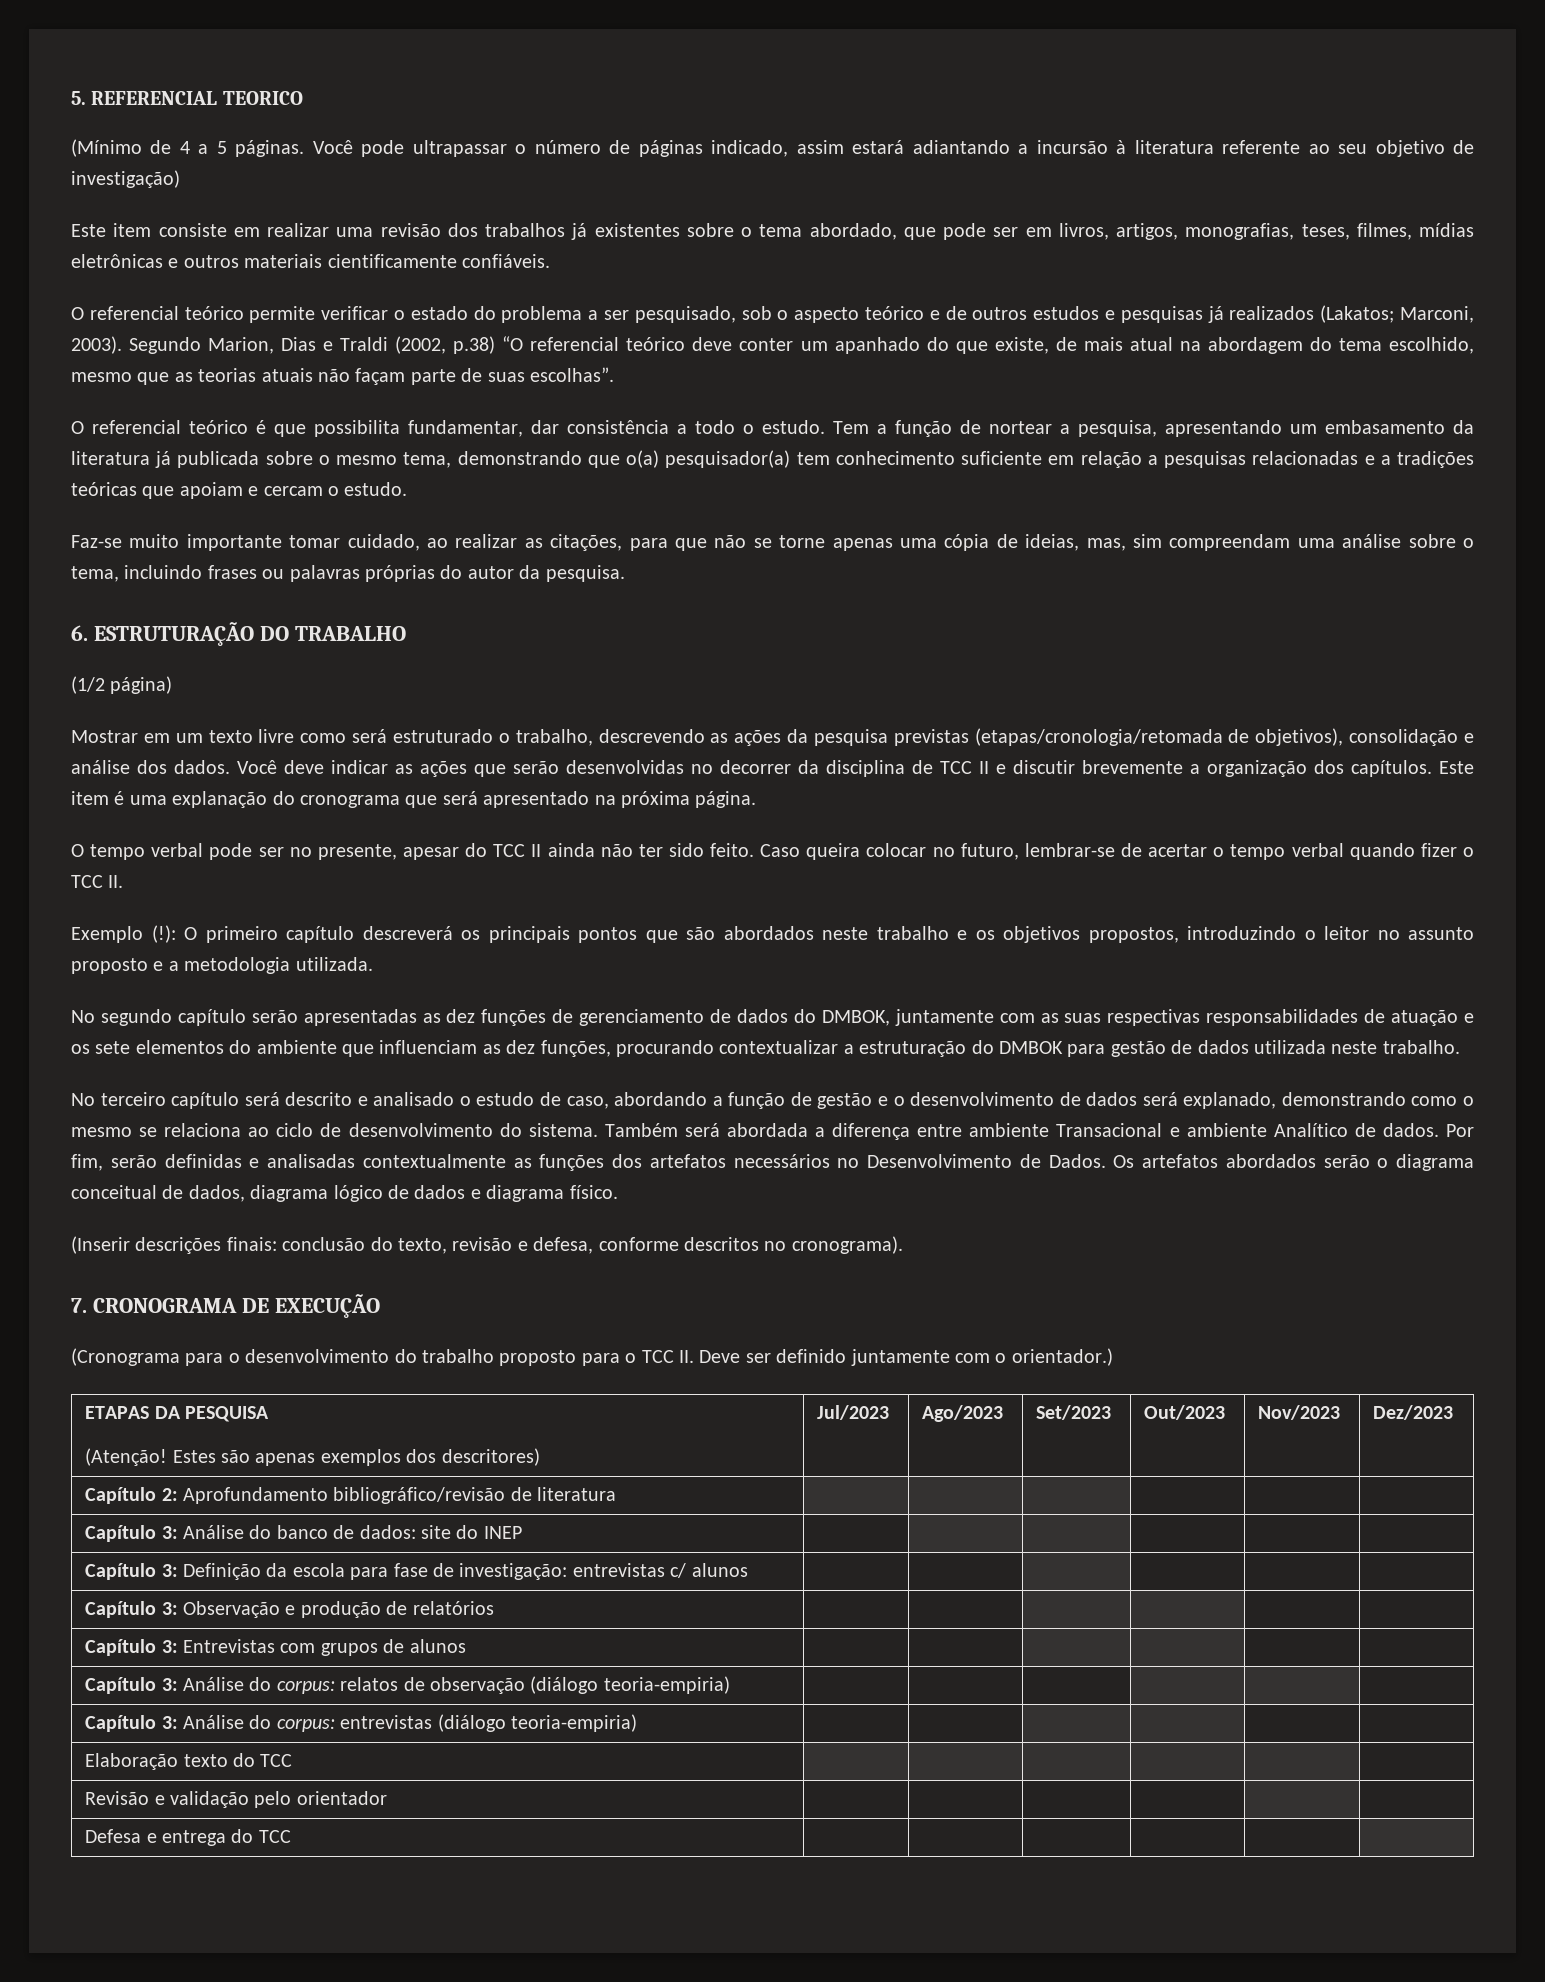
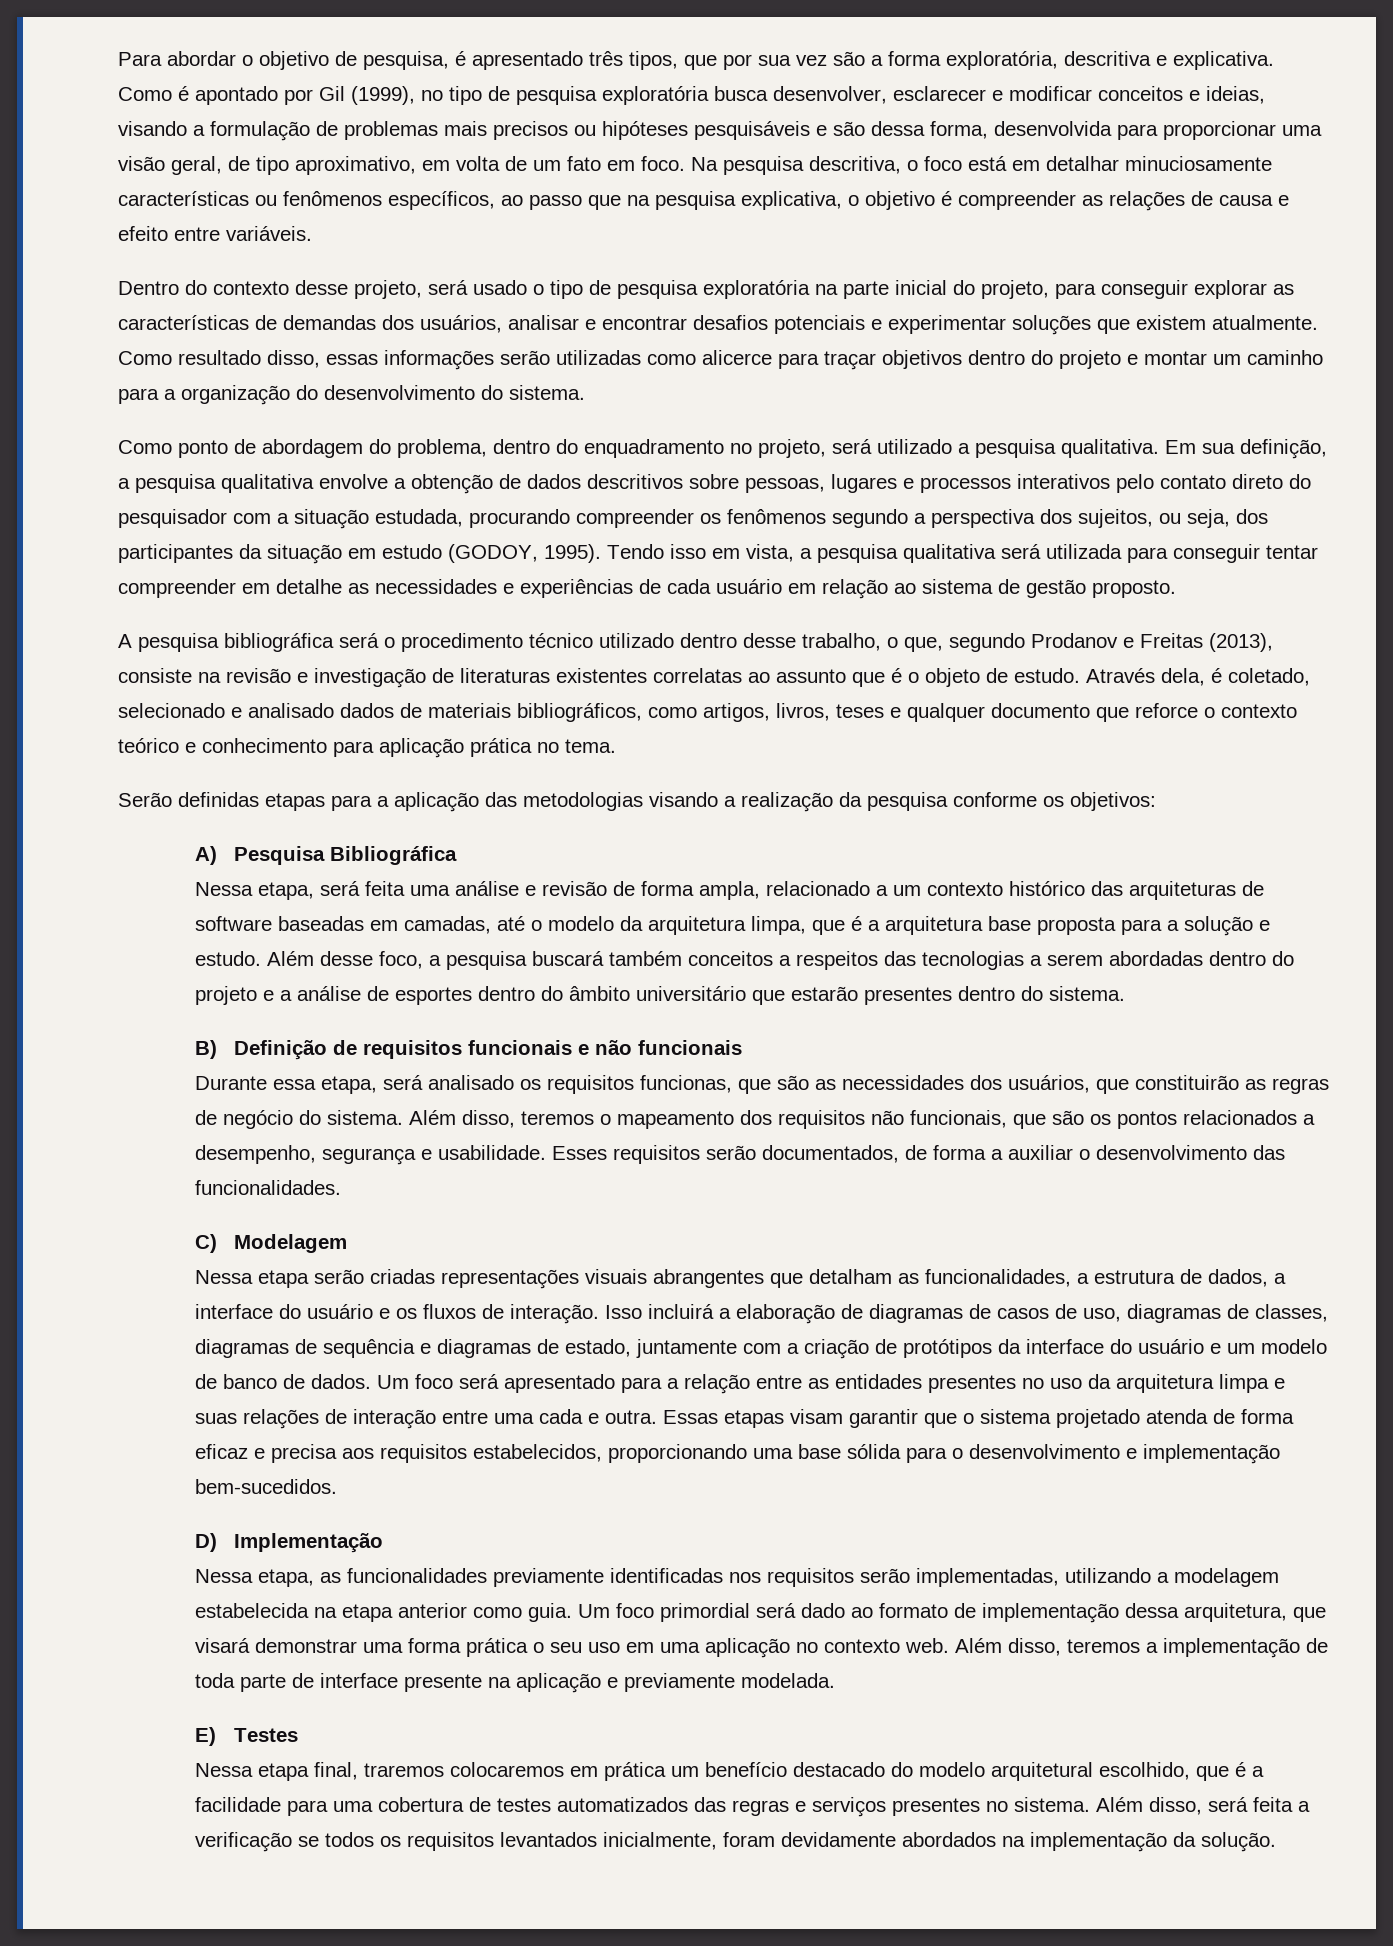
[71,91,303,105] [71,139,1475,157] [71,170,180,188] [71,223,1474,240] [71,254,550,268] [71,305,1474,323] [71,336,1474,354] [71,367,614,385] [71,420,1474,437] [71,450,1474,468] [71,482,408,499] [71,534,1475,551] [71,565,625,582] [71,622,406,646] [71,676,173,694] [71,728,1474,746] [71,760,1474,777] [71,791,757,808] [71,843,1475,860] [71,875,124,888] [71,925,1474,943] [71,957,373,974] [71,1009,1475,1026] [71,1040,1460,1057] [71,1092,1474,1109] [71,1123,1474,1140] [71,1154,1474,1171] [71,1185,618,1202] [71,1236,903,1254] [71,1294,380,1318] [71,1348,1113,1366] [85,1406,270,1422] [85,1448,540,1466] [817,1405,890,1420] [922,1405,1004,1422] [1036,1405,1112,1420] [1144,1405,1226,1420] [1258,1405,1341,1420] [1373,1405,1454,1420] [85,1487,617,1504] [85,1525,522,1542] [85,1563,748,1580] [85,1601,494,1618] [85,1639,466,1656] [85,1676,730,1694] [85,1714,638,1732] [85,1753,293,1770] [85,1791,387,1808] [85,1829,291,1846] 5. REFERENCIAL TEORICO // (Mínimo de 4 a 5 páginas. Você pode ultrapassar o número de páginas indicado, assim estará adiantando a incursão à literatura referente ao seu objetivo de investigação) // Este item consiste em realizar uma revisão dos trabalhos já existentes sobre o tema abordado, que pode ser em livros, artigos, monografias, teses, filmes, mídias eletrônicas e outros materiais cientificamente confiáveis. // O referencial teórico permite verificar o estado do problema a ser pesquisado, sob o aspecto teórico e de outros estudos e pesquisas já realizados (Lakatos; Marconi, 2003). Segundo Marion, Dias e Traldi (2002, p.38) “O referencial teórico deve conter um apanhado do que existe, de mais atual na abordagem do tema escolhido, mesmo que as teorias atuais não façam parte de suas escolhas”. // O referencial teórico é que possibilita fundamentar, dar consistência a todo o estudo. Tem a função de nortear a pesquisa, apresentando um embasamento da literatura já publicada sobre o mesmo tema, demonstrando que o(a) pesquisador(a) tem conhecimento suficiente em relação a pesquisas relacionadas e a tradições teóricas que apoiam e cercam o estudo. // Faz-se muito importante tomar cuidado, ao realizar as citações, para que não se torne apenas uma cópia de ideias, mas, sim compreendam uma análise sobre o tema, incluindo frases ou palavras próprias do autor da pesquisa. // 6. ESTRUTURAÇÃO DO TRABALHO // (1/2 página) // Mostrar em um texto livre como será estruturado o trabalho, descrevendo as ações da pesquisa previstas (etapas/cronologia/retomada de objetivos), consolidação e análise dos dados. Você deve indicar as ações que serão desenvolvidas no decorrer da disciplina de TCC II e discutir brevemente a organização dos capítulos. Este item é uma explanação do cronograma que será apresentado na próxima página. // O tempo verbal pode ser no presente, apesar do TCC II ainda não ter sido feito. Caso queira colocar no futuro, lembrar-se de acertar o tempo verbal quando fizer o TCC II. // Exemplo (!): O primeiro capítulo descreverá os principais pontos que são abordados neste trabalho e os objetivos propostos, introduzindo o leitor no assunto proposto e a metodologia utilizada. // No segundo capítulo serão apresentadas as dez funções de gerenciamento de dados do DMBOK, juntamente com as suas respectivas responsabilidades de atuação e os sete elementos do ambiente que influenciam as dez funções, procurando contextualizar a estruturação do DMBOK para gestão de dados utilizada neste trabalho. // No terceiro capítulo será descrito e analisado o estudo de caso, abordando a função de gestão e o desenvolvimento de dados será explanado, demonstrando como o mesmo se relaciona ao ciclo de desenvolvimento do sistema. Também será abordada a diferença entre ambiente Transacional e ambiente Analítico de dados. Por fim, serão definidas e analisadas contextualmente as funções dos artefatos necessários no Desenvolvimento de Dados. Os artefatos abordados serão o diagrama conceitual de dados, diagrama lógico de dados e diagrama físico. // (Inserir descrições finais: conclusão do texto, revisão e defesa, conforme descritos no cronograma). // 7. CRONOGRAMA DE EXECUÇÃO // (Cronograma para o desenvolvimento do trabalho proposto para o TCC II. Deve ser definido juntamente com o orientador.) // ETAPAS DA PESQUISA // (Atenção! Estes são apenas exemplos dos descritores) | Jul/2023 | Ago/2023 | Set/2023 | Out/2023 | Nov/2023 | Dez/2023 // Capítulo 2: Aprofundamento bibliográfico/revisão de literatura | | | | | | // Capítulo 3: Análise do banco de dados: site do INEP | | | | | | // Capítulo 3: Definição da escola para fase de investigação: entrevistas c/ alunos | | | | | | // Capítulo 3: Observação e produção de relatórios | | | | | | // Capítulo 3: Entrevistas com grupos de alunos | | | | | | // Capítulo 3: Análise do corpus: relatos de observação (diálogo teoria-empiria) | | | | | | // Capítulo 3: Análise do corpus: entrevistas (diálogo teoria-empiria) | | | | | | // Elaboração texto do TCC | | | | | | // Revisão e validação pelo orientador | | | | | | // Defesa e entrega do TCC | | | | | | -> [118,51,1274,70] [118,86,1265,105] [118,121,1322,141] [118,156,1272,175] [118,191,1289,211] [118,226,312,241] [118,280,1294,299] [118,315,1318,335] [118,350,1323,370] [118,385,585,405] [118,439,1327,459] [118,474,1311,494] [118,509,1268,529] [118,544,1318,564] [118,579,1176,599] [118,633,1273,652] [118,668,1310,688] [118,703,1297,722] [118,738,616,758] [118,792,1156,812] [195,846,457,865] [195,881,1265,900] [195,916,1271,936] [195,951,1295,970] [195,986,1126,1005] [195,1040,742,1060] [195,1075,1330,1094] [195,1110,1316,1129] [195,1145,1286,1165] [195,1180,342,1195] [195,1234,347,1253] [195,1269,1287,1289] [195,1304,1329,1324] [195,1339,1328,1359] [195,1374,1286,1394] [195,1409,1295,1429] [195,1444,1281,1464] [195,1479,338,1494] [195,1533,383,1553] [195,1568,1280,1587] [195,1603,1327,1623] [195,1638,1329,1658] [195,1673,836,1693] [195,1727,298,1746] [195,1762,1265,1781] [195,1797,1311,1817] [195,1832,1277,1852] Para abordar o objetivo de pesquisa, é apresentado três tipos, que por sua vez são a forma exploratória, descritiva e explicativa. Como é apontado por Gil (1999), no tipo de pesquisa exploratória busca desenvolver, esclarecer e modificar conceitos e ideias, visando a formulação de problemas mais precisos ou hipóteses pesquisáveis e são dessa forma, desenvolvida para proporcionar uma visão geral, de tipo aproximativo, em volta de um fato em foco. Na pesquisa descritiva, o foco está em detalhar minuciosamente características ou fenômenos específicos, ao passo que na pesquisa explicativa, o objetivo é compreender as relações de causa e efeito entre variáveis. // Dentro do contexto desse projeto, será usado o tipo de pesquisa exploratória na parte inicial do projeto, para conseguir explorar as características de demandas dos usuários, analisar e encontrar desafios potenciais e experimentar soluções que existem atualmente. Como resultado disso, essas informações serão utilizadas como alicerce para traçar objetivos dentro do projeto e montar um caminho para a organização do desenvolvimento do sistema. // Como ponto de abordagem do problema, dentro do enquadramento no projeto, será utilizado a pesquisa qualitativa. Em sua definição, a pesquisa qualitativa envolve a obtenção de dados descritivos sobre pessoas, lugares e processos interativos pelo contato direto do pesquisador com a situação estudada, procurando compreender os fenômenos segundo a perspectiva dos sujeitos, ou seja, dos participantes da situação em estudo (GODOY, 1995). Tendo isso em vista, a pesquisa qualitativa será utilizada para conseguir tentar compreender em detalhe as necessidades e experiências de cada usuário em relação ao sistema de gestão proposto. // A pesquisa bibliográfica será o procedimento técnico utilizado dentro desse trabalho, o que, segundo Prodanov e Freitas (2013), consiste na revisão e investigação de literaturas existentes correlatas ao assunto que é o objeto de estudo. Através dela, é coletado, selecionado e analisado dados de materiais bibliográficos, como artigos, livros, teses e qualquer documento que reforce o contexto teórico e conhecimento para aplicação prática no tema. // Serão definidas etapas para a aplicação das metodologias visando a realização da pesquisa conforme os objetivos: // A) Pesquisa Bibliográfica // Nessa etapa, será feita uma análise e revisão de forma ampla, relacionado a um contexto histórico das arquiteturas de software baseadas em camadas, até o modelo da arquitetura limpa, que é a arquitetura base proposta para a solução e estudo. Além desse foco, a pesquisa buscará também conceitos a respeitos das tecnologias a serem abordadas dentro do projeto e a análise de esportes dentro do âmbito universitário que estarão presentes dentro do sistema. // B) Definição de requisitos funcionais e não funcionais // Durante essa etapa, será analisado os requisitos funcionas, que são as necessidades dos usuários, que constituirão as regras de negócio do sistema. Além disso, teremos o mapeamento dos requisitos não funcionais, que são os pontos relacionados a desempenho, segurança e usabilidade. Esses requisitos serão documentados, de forma a auxiliar o desenvolvimento das funcionalidades. // C) Modelagem // Nessa etapa serão criadas representações visuais abrangentes que detalham as funcionalidades, a estrutura de dados, a interface do usuário e os fluxos de interação. Isso incluirá a elaboração de diagramas de casos de uso, diagramas de classes, diagramas de sequência e diagramas de estado, juntamente com a criação de protótipos da interface do usuário e um modelo de banco de dados. Um foco será apresentado para a relação entre as entidades presentes no uso da arquitetura limpa e suas relações de interação entre uma cada e outra. Essas etapas visam garantir que o sistema projetado atenda de forma eficaz e precisa aos requisitos estabelecidos, proporcionando uma base sólida para o desenvolvimento e implementação bem-sucedidos. // D) Implementação // Nessa etapa, as funcionalidades previamente identificadas nos requisitos serão implementadas, utilizando a modelagem estabelecida na etapa anterior como guia. Um foco primordial será dado ao formato de implementação dessa arquitetura, que visará demonstrar uma forma prática o seu uso em uma aplicação no contexto web. Além disso, teremos a implementação de toda parte de interface presente na aplicação e previamente modelada. // E) Testes // Nessa etapa final, traremos colocaremos em prática um benefício destacado do modelo arquitetural escolhido, que é a facilidade para uma cobertura de testes automatizados das regras e serviços presentes no sistema. Além disso, será feita a verificação se todos os requisitos levantados inicialmente, foram devidamente abordados na implementação da solução.

